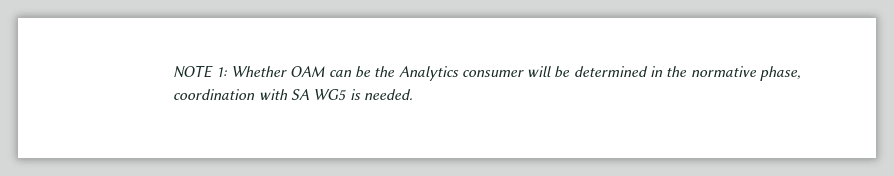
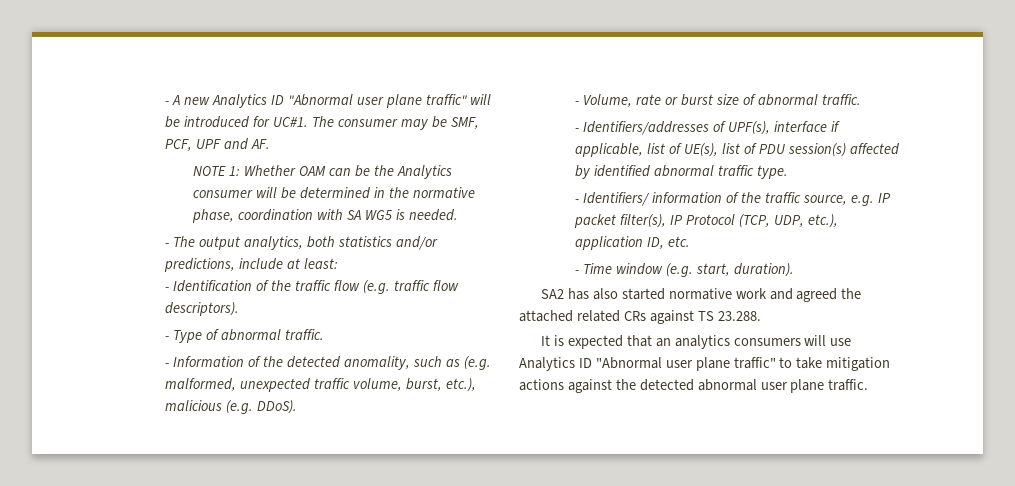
(173, 71) none -> [165,94,492,108] [165,116,479,130] [165,138,270,151] - A new Analytics ID "Abnormal user plane traffic" will be introduced for UC#1. The consumer may be SMF, PCF, UPF and AF. //
(413, 94) none -> [165,236,438,250] [164,258,338,272] [165,280,459,294] [165,302,240,316] [165,329,324,343] [165,356,491,370] [165,378,476,392] [165,400,298,414] [575,94,861,107] [575,121,840,135] [575,143,899,157] [575,165,788,179] [575,192,891,206] [574,214,838,228] [575,236,691,250] [575,263,794,277] [541,288,862,302] [519,310,761,324] [541,335,852,349] [519,357,891,371] [519,379,869,393] // - The output analytics, both statistics and/or predictions, include at least: // - Identification of the traffic flow (e.g. traffic flow descriptors). // - Type of abnormal traffic. // - Information of the detected anomality, such as (e.g. malformed, unexpected traffic volume, burst, etc.), malicious (e.g. DDoS). // - Volume, rate or burst size of abnormal traffic. // - Identifiers/addresses of UPF(s), interface if applicable, list of UE(s), list of PDU session(s) affected by identified abnormal traffic type. // - Identifiers/ information of the traffic source, e.g. IP packet filter(s), IP Protocol (TCP, UDP, etc.), application ID, etc. // - Time window (e.g. start, duration). // SA2 has also started normative work and agreed the attached related CRs against TS 23.288. // It is expected that an analytics consumers will use Analytics ID "Abnormal user plane traffic" to take mitigation actions against the detected abnormal user plane traffic.

